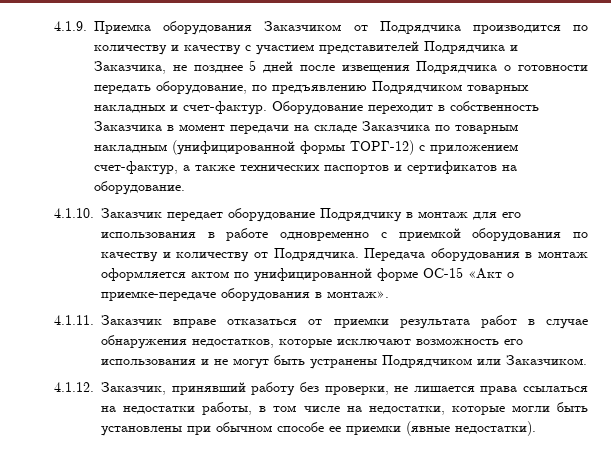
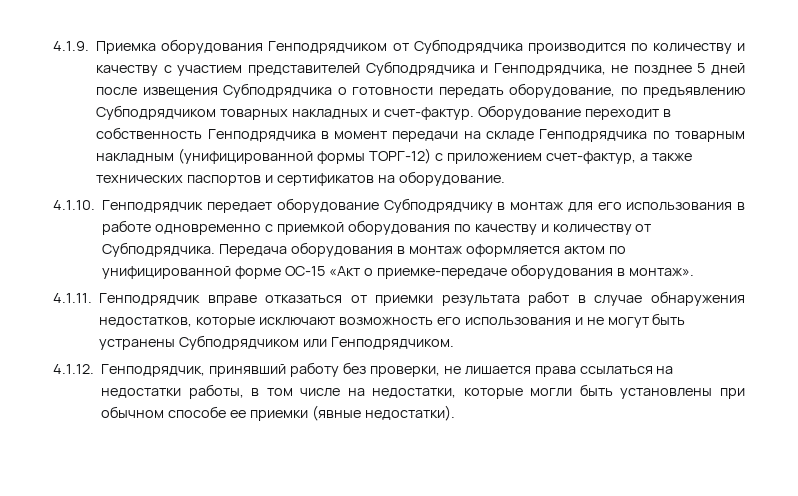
[264,21,461,34] Заказчиком от Подрядчика -> [268,39,523,54] Генподрядчиком от Субподрядчика
[424,41,518,54] [94,61,166,74] Подрядчика и Заказчика, -> [365,61,606,76] Субподрядчика и Генподрядчика,
[416,61,498,74] Подрядчика -> [223,83,333,98] Субподрядчика
[372,81,462,94] Подрядчиком -> [96,105,217,120] Субподрядчиком
[94,121,162,131] Заказчика -> [207,129,316,142] Генподрядчика
[362,121,430,131] Заказчика -> [539,129,648,142] Генподрядчика
[101,208,162,218] Заказчик -> [102,200,204,213] Генподрядчик
[320,208,402,222] Подрядчику -> [383,198,493,213] Субподрядчику
[273,248,359,261] Подрядчика. -> [102,242,216,257] Субподрядчика.
[101,315,162,325] Заказчик -> [99,293,201,306] Генподрядчик
[382,355,587,368] Подрядчиком или Заказчиком. -> [179,335,454,350] Субподрядчиком или Генподрядчиком.
[101,382,166,395] Заказчик, -> [101,364,206,377] Генподрядчик,

